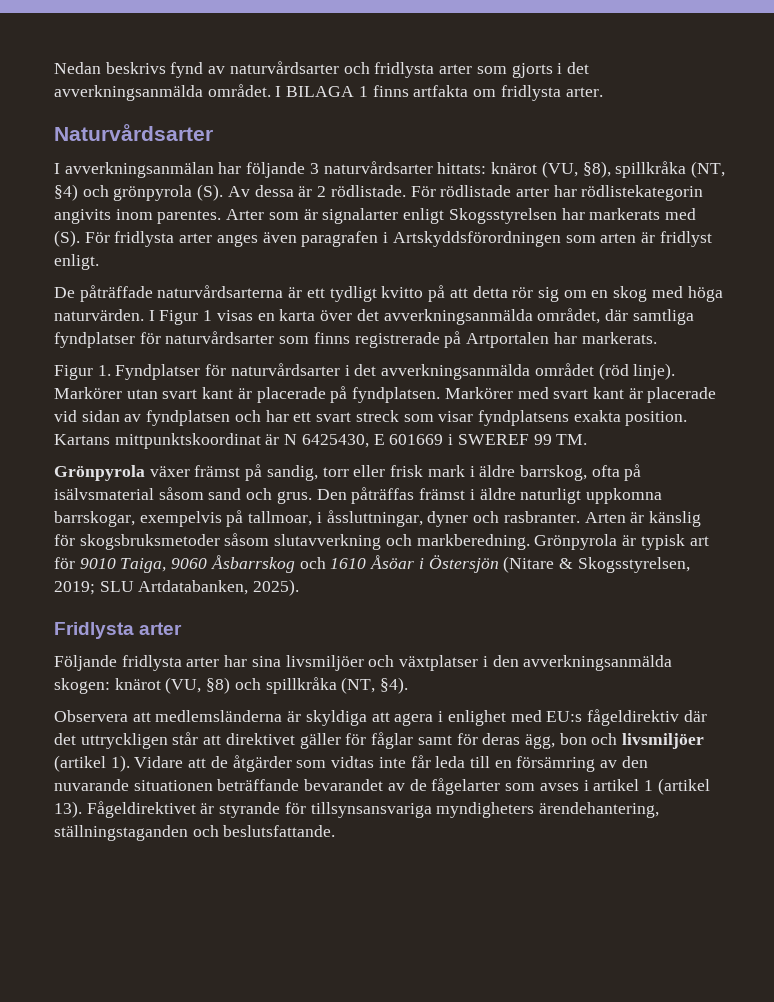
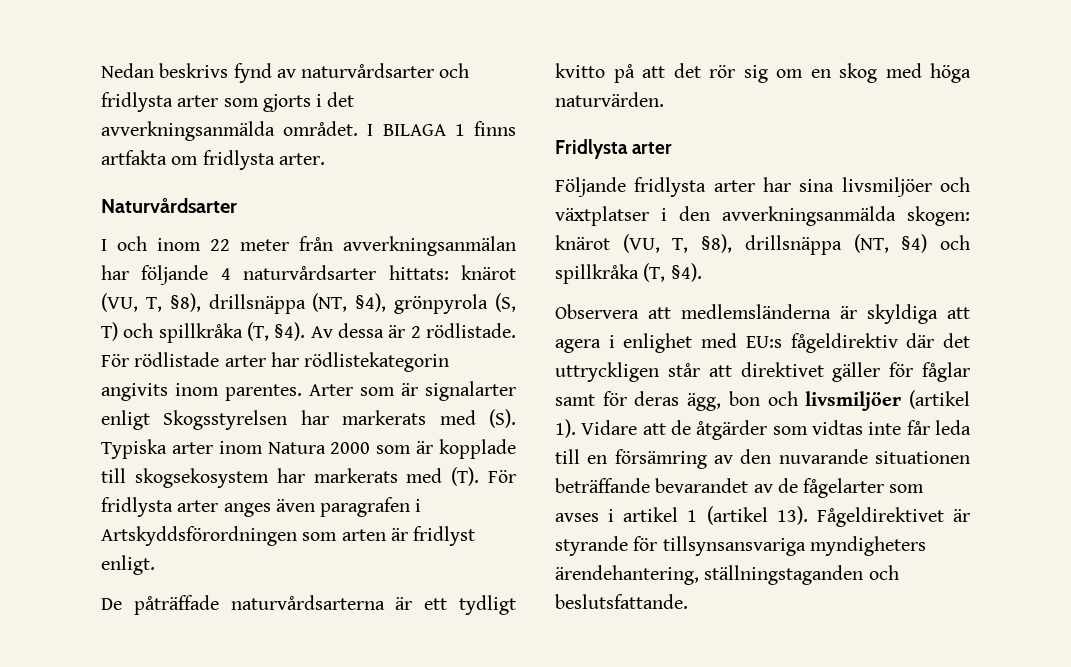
(60, 168) none -> [117,236,333,251] och inom 22 meter från
[309,163,319,174] 3 -> [220,268,231,280] 4
[582,161,725,178] [54,184,224,201] §8), spillkråka (NT, §4) och grönpyrola (S). -> [145,293,516,314] [101,322,306,343] T, §8), drillsnäppa (NT, §4), grönpyrola (S, T) och spillkråka (T, §4).
(80, 238) none -> [101,439,516,459] [101,467,480,488] Typiska arter inom Natura 2000 som är kopplade till skogsekosystem har markerats med (T).
[472,286,508,298] detta -> [673,63,701,78] det
[148,308,694,325] [54,331,657,348] [54,363,676,380] [54,386,717,403] [54,410,688,426] [54,433,588,449] [54,464,642,481] [54,487,662,504] [54,510,701,527] [54,533,709,550] [54,555,690,573] [54,579,300,596] I Figur 1 visas en karta över det avverkningsanmälda området, där samtliga fyndplatser för naturvårdsarter som finns registrerade på Artportalen har markerats. // Figur 1. Fyndplatser för naturvårdsarter i det avverkningsanmälda området (röd linje). Markörer utan svart kant är placerade på fyndplatsen. Markörer med svart kant är placerade vid sidan av fyndplatsen och har ett svart streck som visar fyndplatsens exakta position. Kartans mittpunktskoordinat är N 6425430, E 601669 i SWEREF 99 TM. // Grönpyrola växer främst på sandig, torr eller frisk mark i äldre barrskog, ofta på isälvsmaterial såsom sand och grus. Den påträffas främst i äldre naturligt uppkomna barrskogar, exempelvis på tallmoar, i åssluttningar, dyner och rasbranter. Arten är känslig för skogsbruksmetoder såsom slutavverkning och markberedning. Grönpyrola är typisk art för 9010 Taiga, 9060 Åsbarrskog och 1610 Åsöar i Östersjön (Nitare & Skogsstyrelsen, 2019; SLU Artdatabanken, 2025). -> (664, 99) none
[206,677,376,694] §8) och spillkråka (NT, -> [672,234,970,255] [555,263,666,284] T, §8), drillsnäppa (NT, §4) och spillkråka (T,

